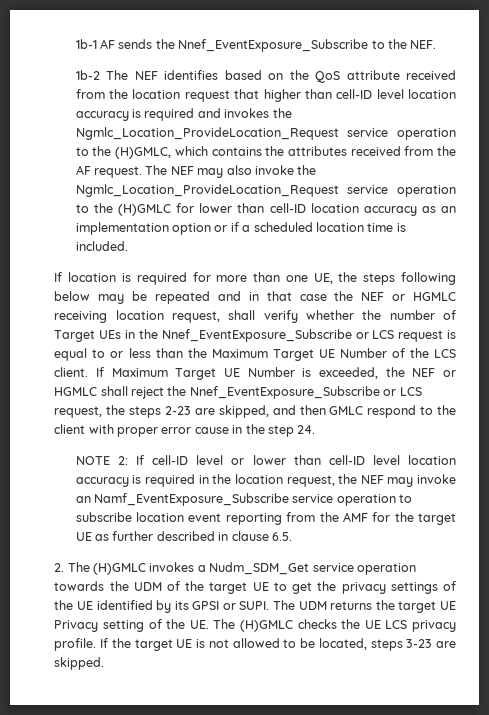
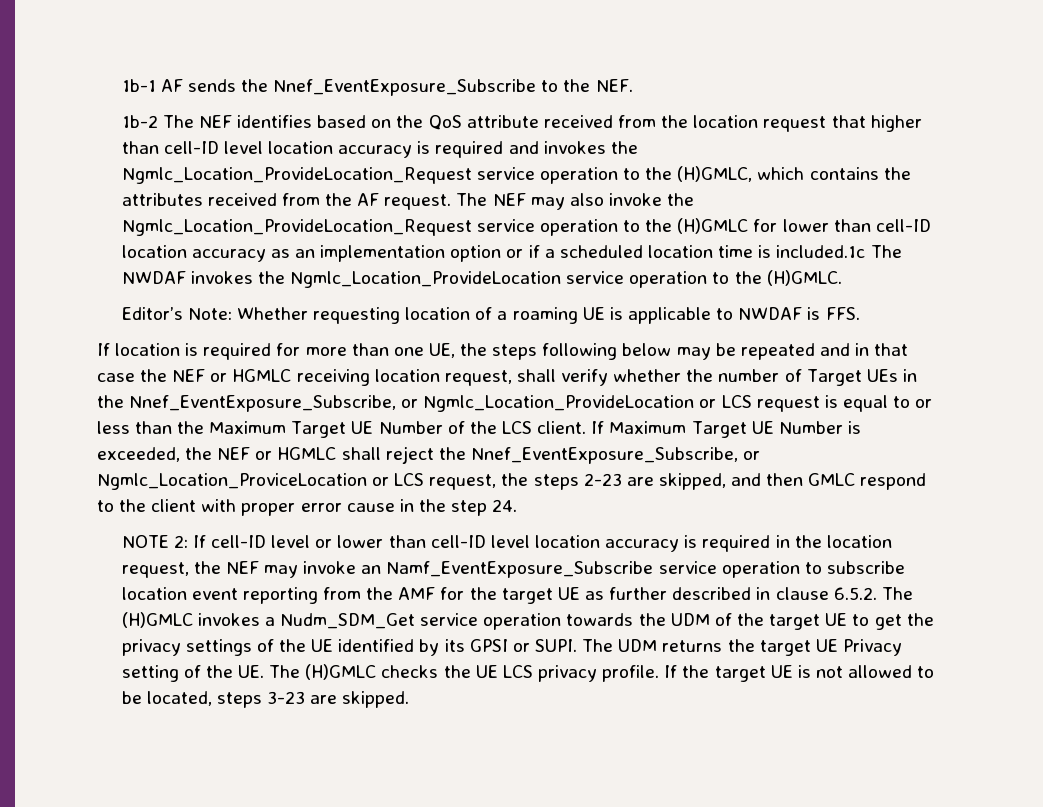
[75,241,128,251] included. -> [776,245,902,258] [121,270,842,288] [121,307,860,324] included.1c The NWDAF invokes the Ngmlc_Location_ProvideLocation service operation to the (H)GMLC. // Editor’s Note: Whether requesting location of a roaming UE is applicable to NWDAF is FFS.
[161,329,352,342] Nnef_EventExposure_Subscribe -> [128,395,695,412] Nnef_EventExposure_Subscribe, or Ngmlc_Location_ProvideLocation
[189,386,380,399] Nnef_EventExposure_Subscribe -> [470,447,761,464] [96,473,367,490] Nnef_EventExposure_Subscribe, or Ngmlc_Location_ProviceLocation
[271,532,292,541] [54,563,65,572] 6.5. // 2. -> [833,587,877,600] 6.5.2.

